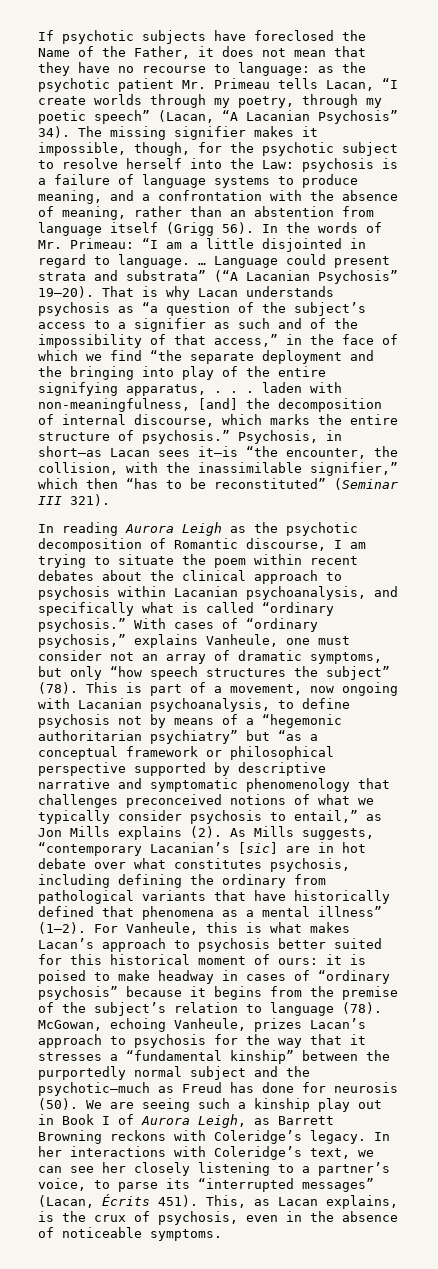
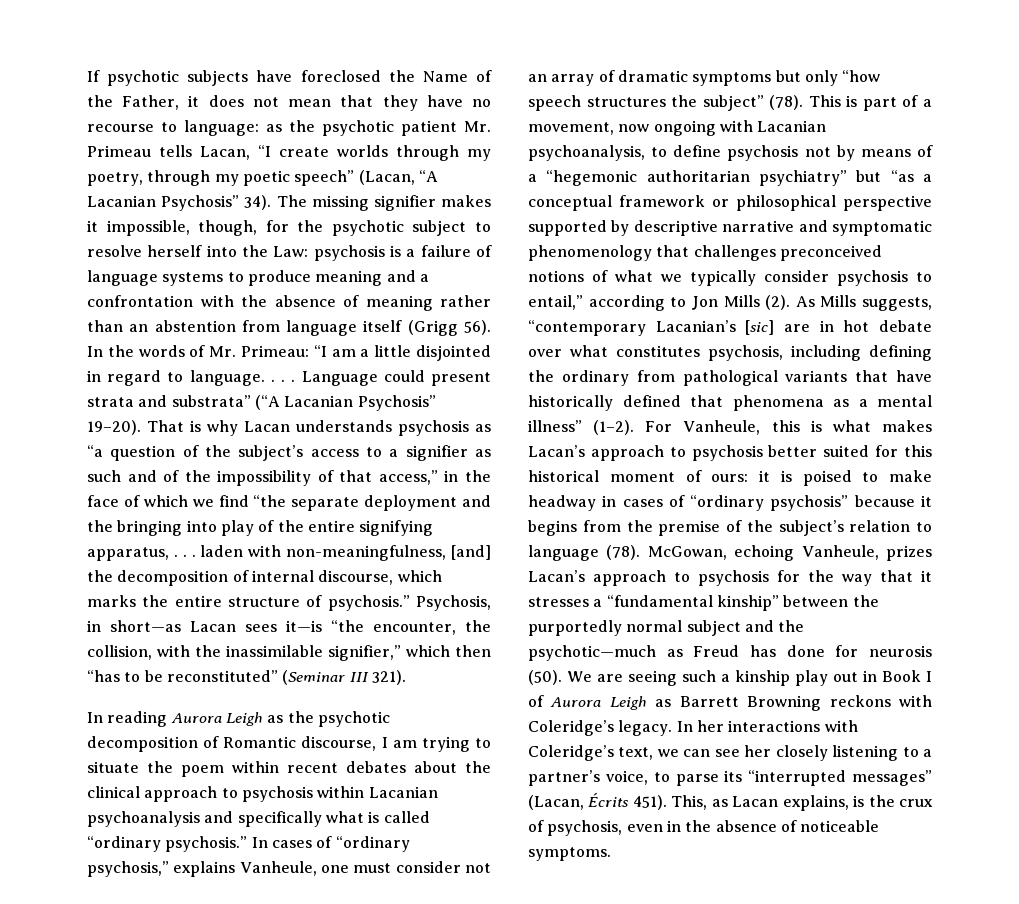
[38,190,102,204] meaning, -> [315,270,383,286] meaning
[62,206,126,220] meaning, -> [365,295,433,311] meaning
[198,263,206,265] … -> [270,379,296,382] . . .
[246,586,366,600] psychoanalysis, -> [87,811,200,827] psychoanalysis
[134,618,166,629] With -> [251,837,268,848] In
[310,652,382,664] symptoms, -> [692,72,772,86] symptoms
[366,814,382,821] as -> [588,295,687,311] according to
[118,826,182,840] explains -> (760, 301) none
[198,1114,246,1128] Leigh, -> [609,696,647,710] Leigh

